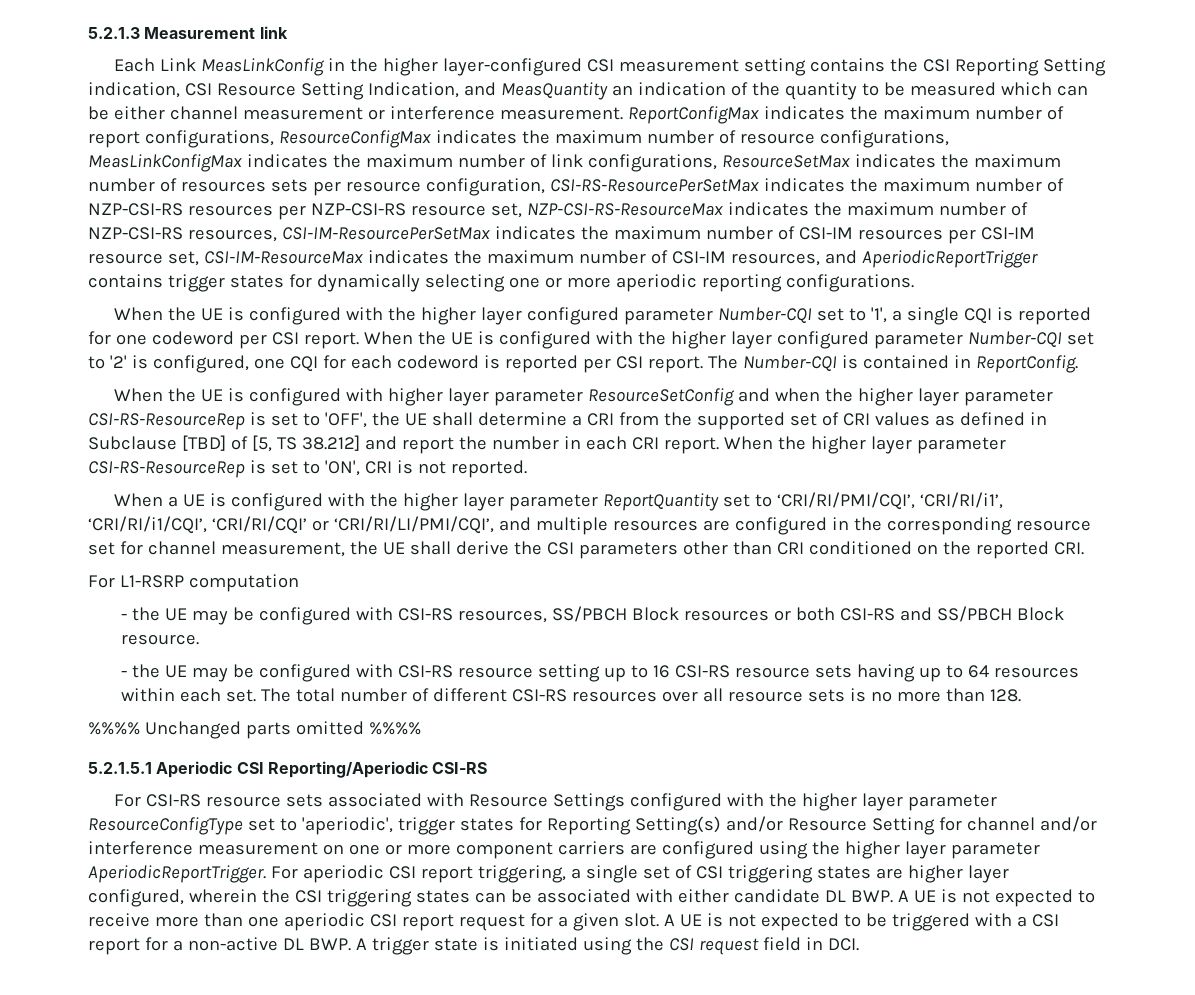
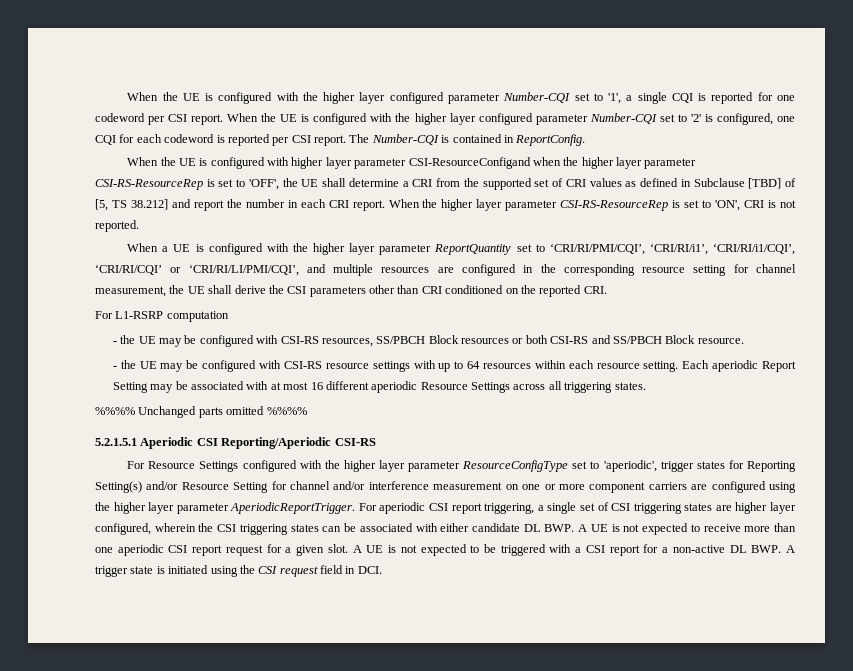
[88,26,288,39] [113,58,1106,76] [88,82,1088,100] [88,106,1064,124] [88,130,949,148] [88,154,1061,172] [88,178,1064,196] [88,202,1028,220] [88,226,1035,244] [88,250,1038,268] [88,274,914,292] 5.2.1.3 Measurement link // Each Link MeasLinkConfig in the higher layer-configured CSI measurement setting contains the CSI Reporting Setting indication, CSI Resource Setting Indication, and MeasQuantity an indication of the quantity to be measured which can be either channel measurement or interference measurement. ReportConfigMax indicates the maximum number of report configurations, ResourceConfigMax indicates the maximum number of resource configurations, MeasLinkConfigMax indicates the maximum number of link configurations, ResourceSetMax indicates the maximum number of resources sets per resource configuration, CSI-RS-ResourcePerSetMax indicates the maximum number of NZP-CSI-RS resources per NZP-CSI-RS resource set, NZP-CSI-RS-ResourceMax indicates the maximum number of NZP-CSI-RS resources, CSI-IM-ResourcePerSetMax indicates the maximum number of CSI-IM resources per CSI-IM resource set, CSI-IM-ResourceMax indicates the maximum number of CSI-IM resources, and AperiodicReportTrigger contains trigger states for dynamically selecting one or more aperiodic reporting configurations. // -> (127, 96) none
[587,388,770,406] ResourceSetConfig and -> [408,157,531,169] CSI-ResourceConfigand
[88,542,115,555] set -> [693,265,727,276] setting
[537,664,915,682] setting up to 16 CSI-RS resource sets having -> [372,360,436,372] settings with
[225,688,1021,702] set. The total number of different CSI-RS resources over all resource sets is no more than 128. -> [596,360,796,372] [112,381,646,393] resource setting. Each aperiodic Report Setting may be associated with at most 16 different aperiodic Resource Settings across all triggering states.
[145,793,464,807] CSI-RS resource sets associated with -> (146, 465) none

